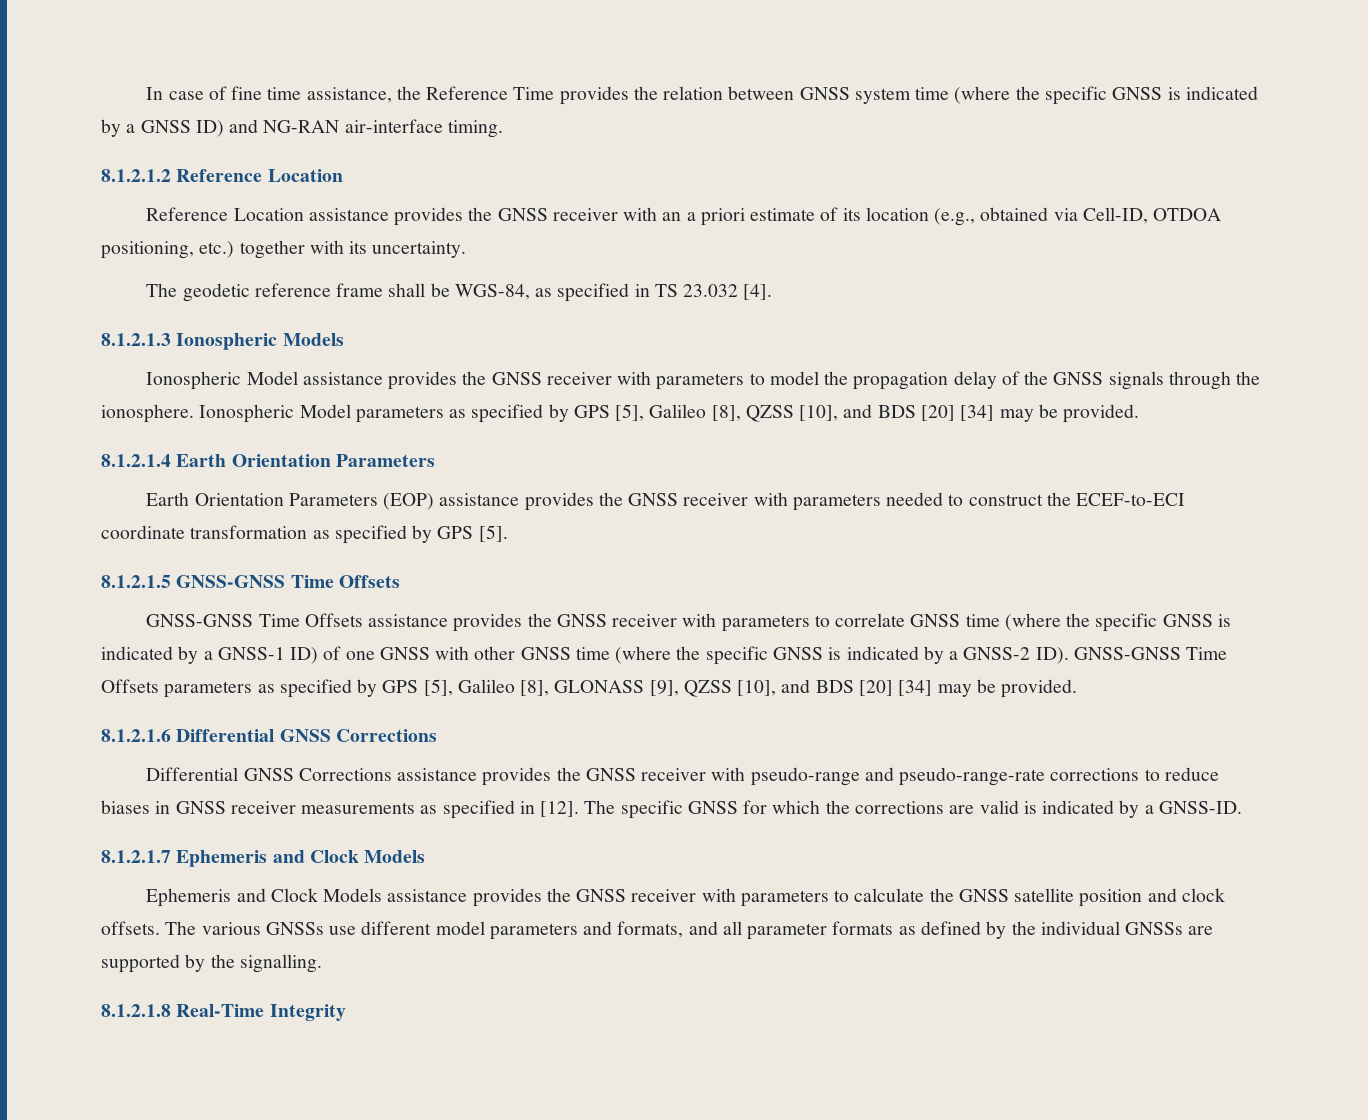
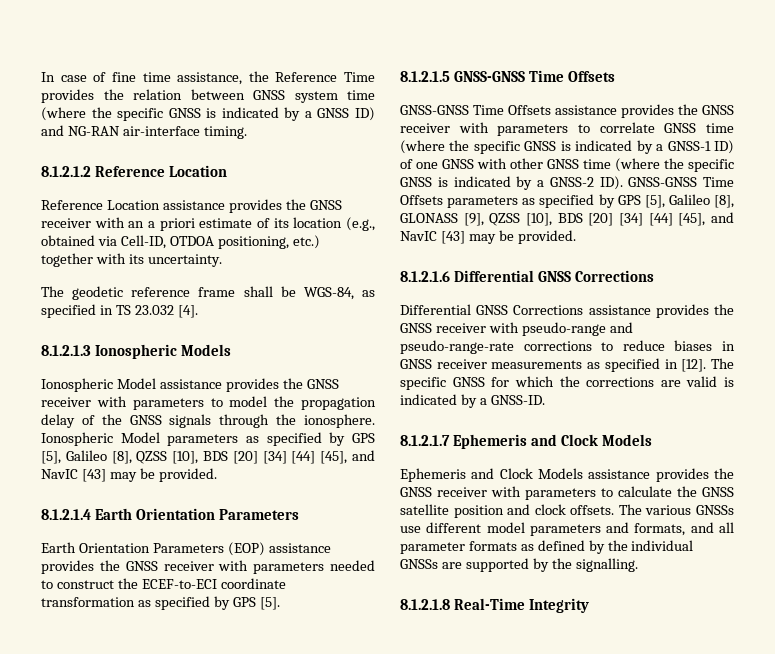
[843,404,995,421] and BDS [20] [34] -> [203,450,376,464] [41,469,106,482] BDS [20] [34] [44] [45], and NavIC [43]
[781,679,933,696] and BDS [20] [34] -> [557,212,734,226] [400,231,465,244] BDS [20] [34] [44] [45], and NavIC [43]

